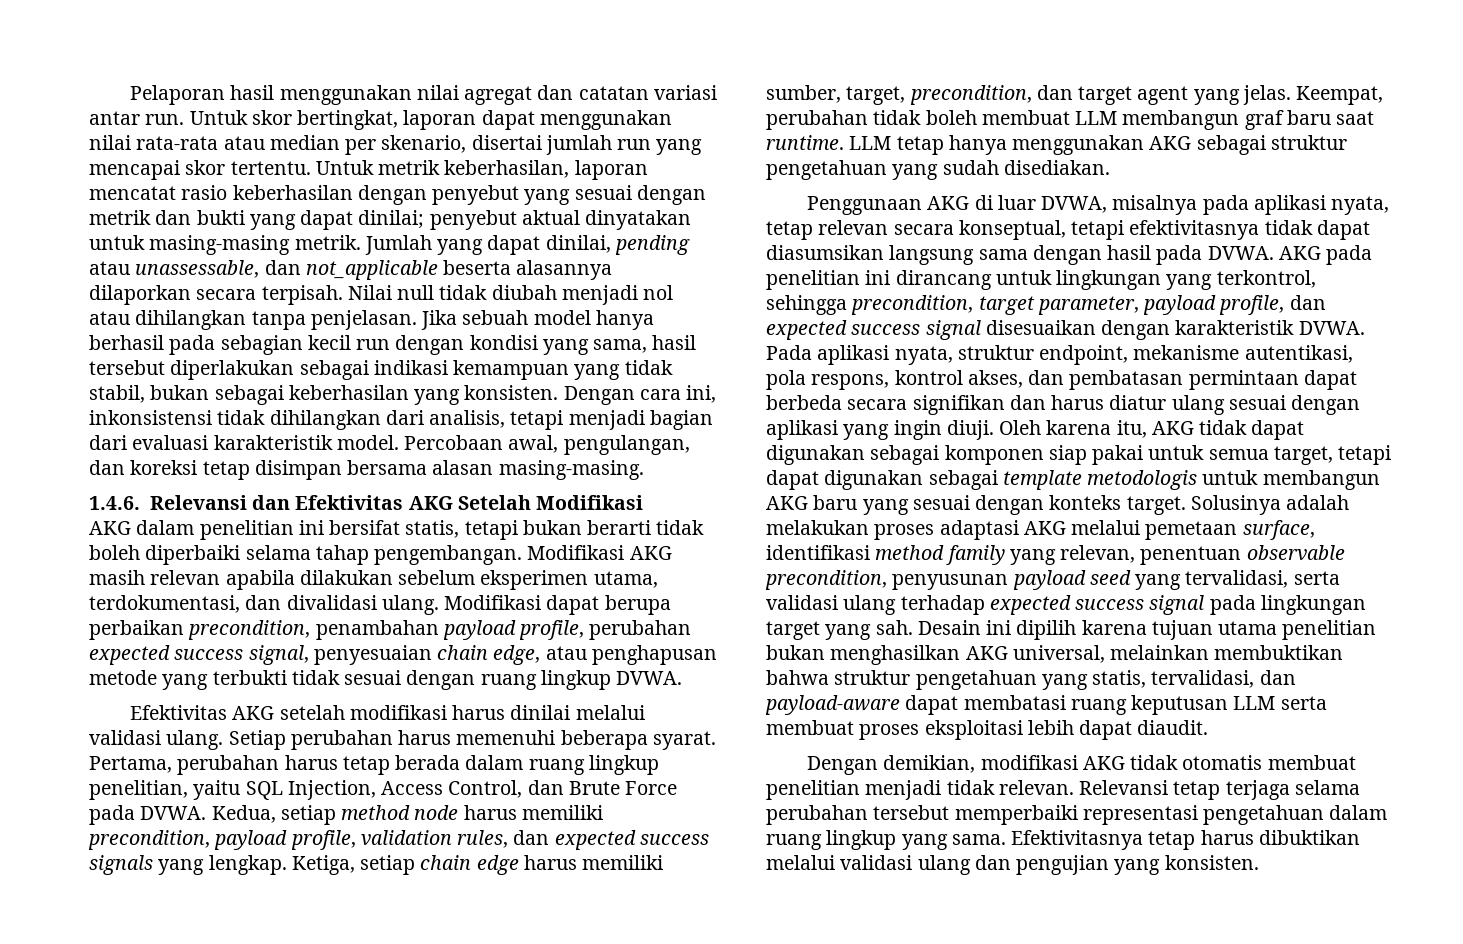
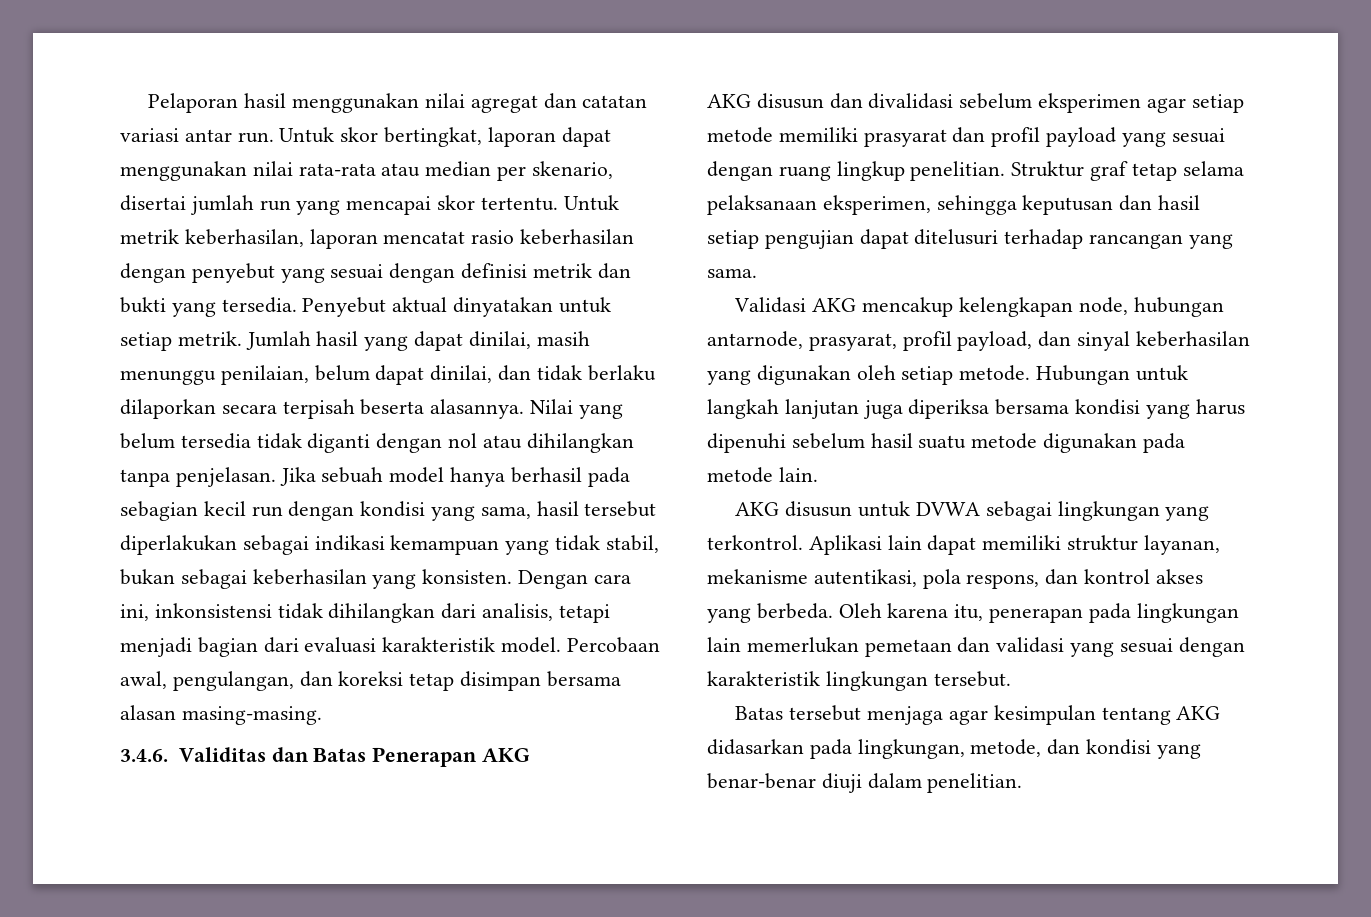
(706, 195) none -> [461,263,528,279] definisi
[300,210,517,230] dapat dinilai; penyebut -> [221,297,387,317] tersedia. Penyebut
[149,235,291,255] masing-masing -> [120,332,172,351] setiap
(432, 245) none -> [316,331,359,346] hasil
[614,235,690,255] [89,260,613,280] [89,285,638,305] pending atau unassessable, dan not_applicable beserta alasannya dilaporkan secara terpisah. Nilai null tidak diubah menjadi -> [536,331,590,346] [120,365,656,385] [120,399,623,419] [120,433,443,453] masih menunggu penilaian, belum dapat dinilai, dan tidak berlaku dilaporkan secara terpisah beserta alasannya. Nilai yang belum tersedia tidak diganti dengan
[89,495,644,510] [89,520,705,540] [89,545,672,565] [89,570,658,590] [89,595,671,615] [89,620,692,640] [89,645,717,665] [89,670,683,690] [130,705,645,720] [89,730,716,750] [89,755,659,775] [89,780,678,800] [89,805,603,825] [88,830,709,850] [89,855,664,875] [766,85,1384,105] [766,110,1375,130] [766,135,1347,155] [766,160,1110,180] [807,195,1390,215] [766,220,1370,240] [766,245,1373,265] [766,270,1316,290] [766,295,1326,315] [766,320,1365,340] [766,345,1353,365] [766,370,1357,390] [766,395,1361,415] [766,420,1305,440] [766,445,1392,465] [766,470,1380,490] [766,495,1350,515] [766,520,1315,540] [766,545,1345,565] [765,570,1340,590] [766,595,1366,615] [766,620,1377,640] [766,645,1344,665] [766,670,1296,690] [765,695,1327,715] [766,720,1209,740] [807,755,1356,775] [766,780,1360,800] [766,805,1388,825] [766,830,1360,850] [766,855,1259,875] 1.4.6. Relevansi dan Efektivitas AKG Setelah Modifikasi // AKG dalam penelitian ini bersifat statis, tetapi bukan berarti tidak boleh diperbaiki selama tahap pengembangan. Modifikasi AKG masih relevan apabila dilakukan sebelum eksperimen utama, terdokumentasi, dan divalidasi ulang. Modifikasi dapat berupa perbaikan precondition, penambahan payload profile, perubahan expected success signal, penyesuaian chain edge, atau penghapusan metode yang terbukti tidak sesuai dengan ruang lingkup DVWA. // Efektivitas AKG setelah modifikasi harus dinilai melalui validasi ulang. Setiap perubahan harus memenuhi beberapa syarat. Pertama, perubahan harus tetap berada dalam ruang lingkup penelitian, yaitu SQL Injection, Access Control, dan Brute Force pada DVWA. Kedua, setiap method node harus memiliki precondition, payload profile, validation rules, dan expected success signals yang lengkap. Ketiga, setiap chain edge harus memiliki sumber, target, precondition, dan target agent yang jelas. Keempat, perubahan tidak boleh membuat LLM membangun graf baru saat runtime. LLM tetap hanya menggunakan AKG sebagai struktur pengetahuan yang sudah disediakan. // Penggunaan AKG di luar DVWA, misalnya pada aplikasi nyata, tetap relevan secara konseptual, tetapi efektivitasnya tidak dapat diasumsikan langsung sama dengan hasil pada DVWA. AKG pada penelitian ini dirancang untuk lingkungan yang terkontrol, sehingga precondition, target parameter, payload profile, dan expected success signal disesuaikan dengan karakteristik DVWA. Pada aplikasi nyata, struktur endpoint, mekanisme autentikasi, pola respons, kontrol akses, dan pembatasan permintaan dapat berbeda secara signifikan dan harus diatur ulang sesuai dengan aplikasi yang ingin diuji. Oleh karena itu, AKG tidak dapat digunakan sebagai komponen siap pakai untuk semua target, tetapi dapat digunakan sebagai template metodologis untuk membangun AKG baru yang sesuai dengan konteks target. Solusinya adalah melakukan proses adaptasi AKG melalui pemetaan surface, identifikasi method family yang relevan, penentuan observable precondition, penyusunan payload seed yang tervalidasi, serta validasi ulang terhadap expected success signal pada lingkungan target yang sah. Desain ini dipilih karena tujuan utama penelitian bukan menghasilkan AKG universal, melainkan membuktikan bahwa struktur pengetahuan yang statis, tervalidasi, dan payload-aware dapat membatasi ruang keputusan LLM serta membuat proses eksploitasi lebih dapat diaudit. // Dengan demikian, modifikasi AKG tidak otomatis membuat penelitian menjadi tidak relevan. Relevansi tetap terjaga selama perubahan tersebut memperbaiki representasi pengetahuan dalam ruang lingkup yang sama. Efektivitasnya tetap harus dibuktikan melalui validasi ulang dan pengujian yang konsisten. -> [120,747,530,767] [707,93,1244,113] [707,127,1225,147] [707,161,1244,181] [707,195,1201,215] [707,229,1233,249] [707,268,757,278] [734,297,1224,317] [707,331,1250,351] [707,365,1188,385] [707,399,1245,419] [707,433,1185,453] [707,467,818,483] [735,501,1210,521] [707,535,1220,555] [707,569,1203,589] [707,603,1239,623] [707,637,1245,657] [707,671,1011,691] [735,705,1221,725] [707,739,1201,759] [707,773,1023,793] 3.4.6. Validitas dan Batas Penerapan AKG // AKG disusun dan divalidasi sebelum eksperimen agar setiap metode memiliki prasyarat dan profil payload yang sesuai dengan ruang lingkup penelitian. Struktur graf tetap selama pelaksanaan eksperimen, sehingga keputusan dan hasil setiap pengujian dapat ditelusuri terhadap rancangan yang sama. // Validasi AKG mencakup kelengkapan node, hubungan antarnode, prasyarat, profil payload, dan sinyal keberhasilan yang digunakan oleh setiap metode. Hubungan untuk langkah lanjutan juga diperiksa bersama kondisi yang harus dipenuhi sebelum hasil suatu metode digunakan pada metode lain. // AKG disusun untuk DVWA sebagai lingkungan yang terkontrol. Aplikasi lain dapat memiliki struktur layanan, mekanisme autentikasi, pola respons, dan kontrol akses yang berbeda. Oleh karena itu, penerapan pada lingkungan lain memerlukan pemetaan dan validasi yang sesuai dengan karakteristik lingkungan tersebut. // Batas tersebut menjaga agar kesimpulan tentang AKG didasarkan pada lingkungan, metode, dan kondisi yang benar-benar diuji dalam penelitian.

